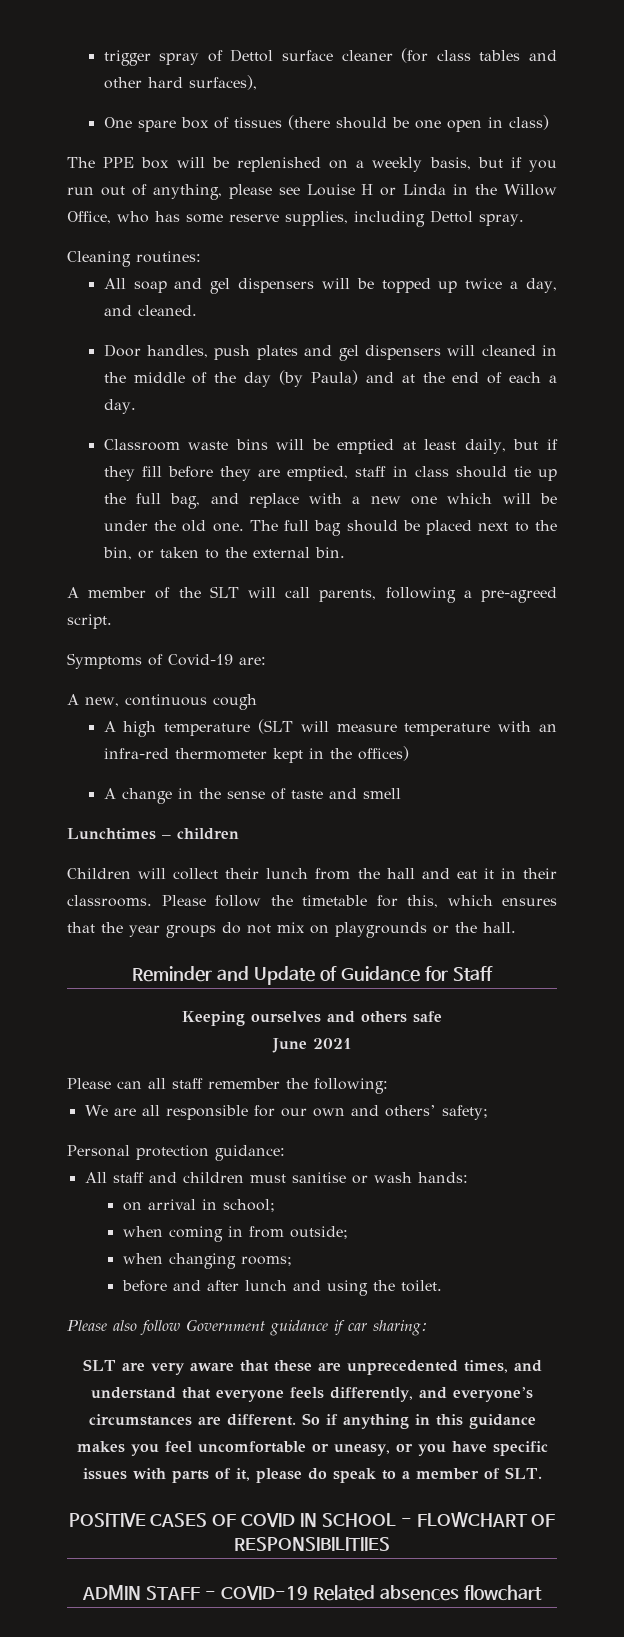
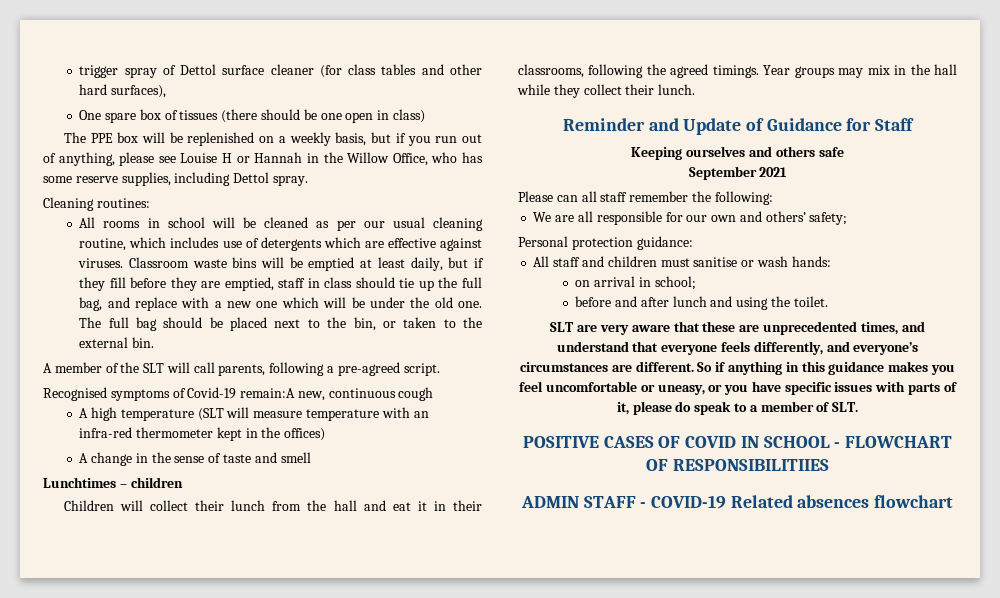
[403,184,447,195] Linda -> [254,152,303,163] Hannah
[133,278,558,294] [103,305,197,316] [103,344,557,361] [103,370,557,387] [103,399,136,414] soap and gel dispensers will be topped up twice a day, and cleaned. // Door handles, push plates and gel dispensers will cleaned in the middle of the day (by Paula) and at the end of each a day. // -> [103,217,483,231] [79,237,482,251] [78,258,124,268] rooms in school will be cleaned as per our usual cleaning routine, which includes use of detergents which are effective against viruses.
[67,653,266,669] [67,694,79,705] Symptoms of Covid-19 are: // A -> [43,387,296,401] Recognised symptoms of Covid-19 remain:A
[67,895,557,908] [67,922,516,938] classrooms. Please follow the timetable for this, which ensures that the year groups do not mix on playgrounds or the hall. -> [518,64,957,78] [517,84,696,98] classrooms, following the agreed timings. Year groups may mix in the hall while they collect their lunch.
[271,1038,307,1053] June -> [688,166,757,180] September
[122,1226,348,1242] [122,1253,292,1269] // when coming in from outside; // when changing rooms; -> (696, 283) none
[67,1319,428,1336] // Please also follow Government guidance if car sharing: -> (828, 301) none

